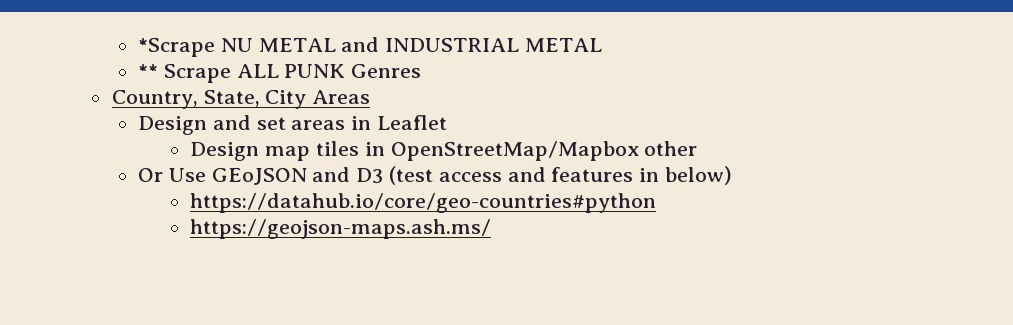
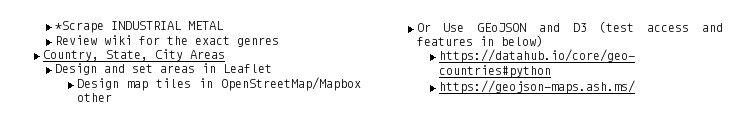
[220,37,380,52] NU METAL and -> (104, 27) none
[138,64,422,83] ** Scrape ALL PUNK Genres -> [54,35,279,47] Review wiki for the exact genres

